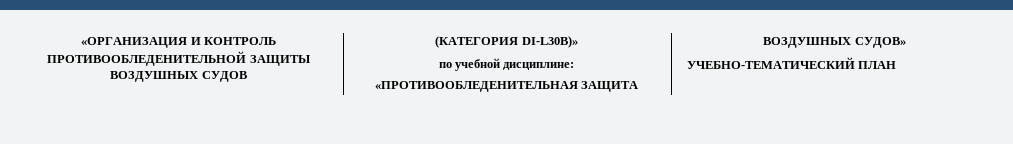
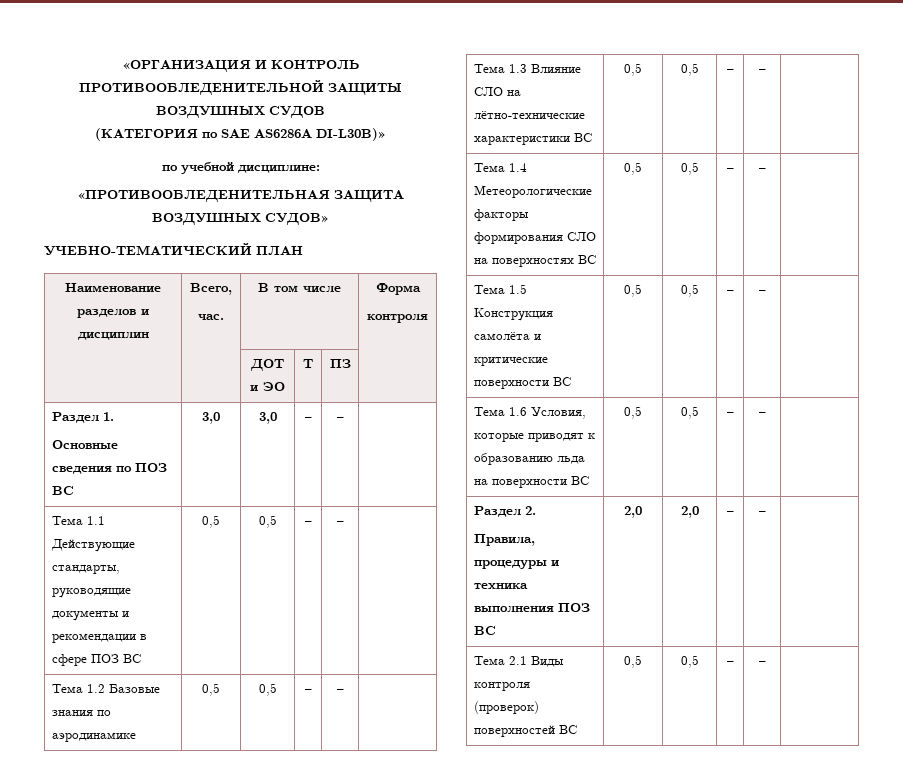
(519, 42) none -> [202,129,312,138] по SAE AS6286A
(897, 65) none -> [65,282,161,292] [77,309,149,318] [77,332,149,340] [190,283,232,295] [198,314,224,320] [258,283,341,292] [375,282,421,295] [367,314,428,323] [250,359,284,371] [250,382,285,391] [303,359,313,369] [329,359,351,368] [51,412,114,423] [51,440,118,449] [51,463,167,474] [51,486,74,495] [202,412,220,424] [258,412,277,424] [304,417,312,421] [336,417,344,421] [51,516,105,525] [50,539,135,552] [51,565,120,574] [51,588,131,598] [51,610,129,621] [51,633,147,643] [51,654,141,666] [202,515,220,528] [258,515,277,528] [304,521,312,525] [336,521,344,525] [51,684,160,693] [51,710,111,716] [51,732,136,742] [202,683,220,696] [258,683,277,696] [304,689,312,693] [336,689,344,693] [473,64,581,73] [473,87,521,96] [473,111,585,119] [473,133,592,145] [624,63,642,76] [680,63,699,76] [726,69,734,73] [758,69,766,73] [473,163,527,172] [473,185,592,198] [473,209,529,221] [473,232,596,244] [473,255,596,267] [624,162,642,175] [680,162,699,175] [726,168,734,172] [758,168,766,172] [473,284,527,294] [473,308,553,321] [473,332,541,340] [473,357,548,366] [473,377,571,389] [624,284,642,297] [680,284,699,297] [726,290,734,294] [758,290,766,294] [473,407,586,419] [473,433,595,442] [473,453,585,465] [473,476,589,488] [624,406,642,419] [680,406,699,419] [726,412,734,416] [758,412,766,416] [473,506,536,517] [473,534,535,546] [473,560,559,569] [473,583,528,589] [473,603,590,612] [473,626,496,635] [624,506,642,518] [680,506,699,518] [726,511,734,515] [758,511,766,515] [473,656,564,667] [473,682,530,691] [473,701,539,714] [473,725,577,737] [624,655,642,668] [680,655,699,668] [726,661,734,665] [758,661,766,665] // Наименование разделов и дисциплин | Всего, // час. | В том числе | Форма // контроля // | | ДОТ и ЭО | Т | ПЗ | // Раздел 1. // Основные сведения по ПОЗ ВС | 3,0 | 3,0 | – | – | // Тема 1.1 Действующие стандарты, руководящие документы и рекомендации в сфере ПОЗ ВС | 0,5 | 0,5 | – | – | // Тема 1.2 Базовые знания по аэродинамике | 0,5 | 0,5 | – | – | // Тема 1.3 Влияние СЛО на лётно-технические характеристики ВС | 0,5 | 0,5 | – | – | // Тема 1.4 Метеорологические факторы формирования СЛО на поверхностях ВС | 0,5 | 0,5 | – | – | // Тема 1.5 Конструкция самолёта и критические поверхности ВС | 0,5 | 0,5 | – | – | // Тема 1.6 Условия, которые приводят к образованию льда на поверхности ВС | 0,5 | 0,5 | – | – | // Раздел 2. // Правила, процедуры и техника выполнения ПОЗ ВС | 2,0 | 2,0 | – | – | // Тема 2.1 Виды контроля (проверок) поверхностей ВС | 0,5 | 0,5 | – | – |

